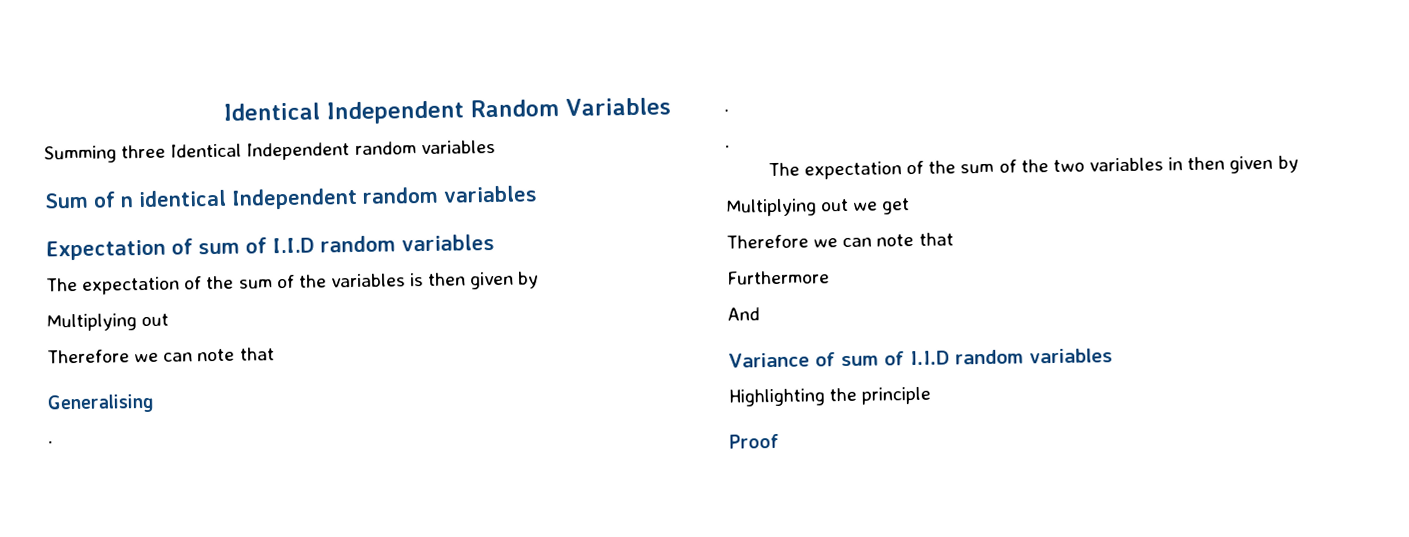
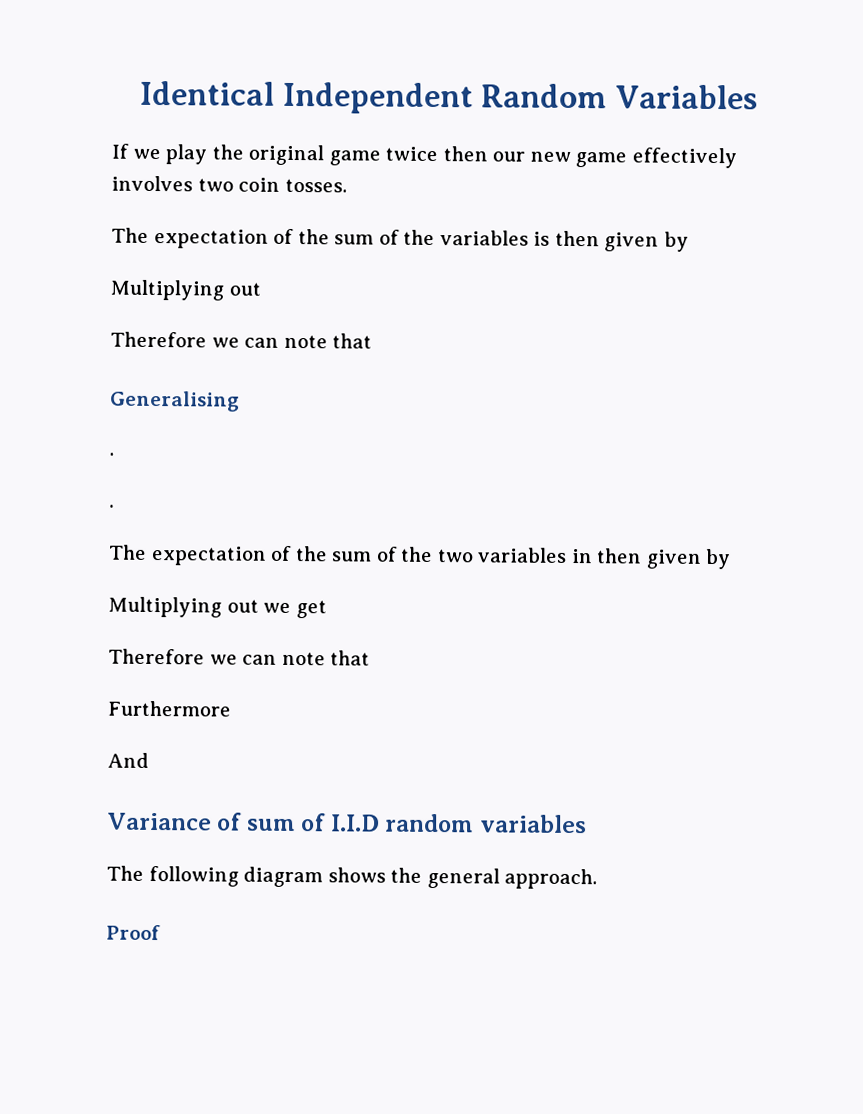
[44,139,496,164] [44,185,538,210] [45,234,495,261] Summing three Identical Independent random variables // Sum of n identical Independent random variables // Expectation of sum of I.I.D random variables -> [111,143,737,169] [111,175,347,193] If we play the original game twice then our new game effectively involves two coin tosses.
[725,144,730,148] // . -> (114, 506) none
[728,386,932,407] Highlighting the principle -> [106,865,598,890] The following diagram shows the general approach.

